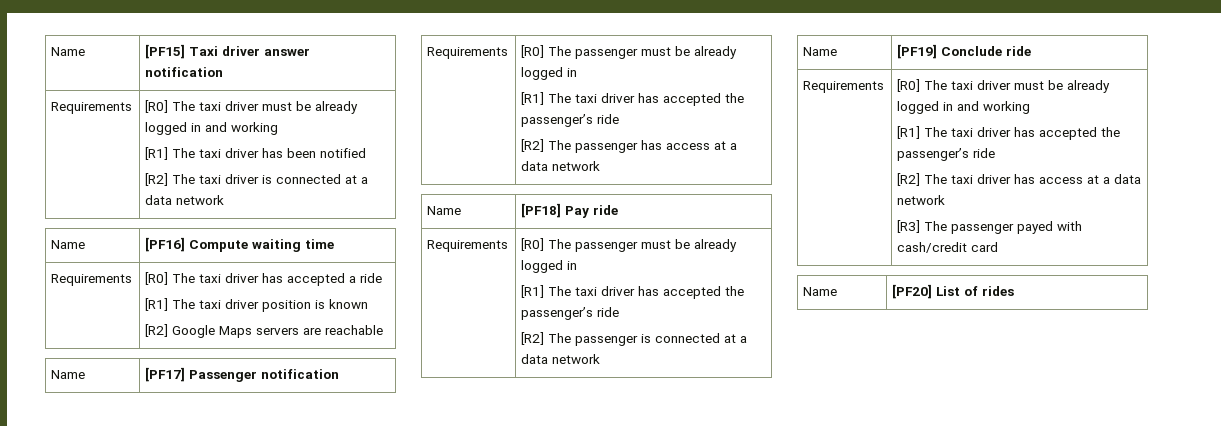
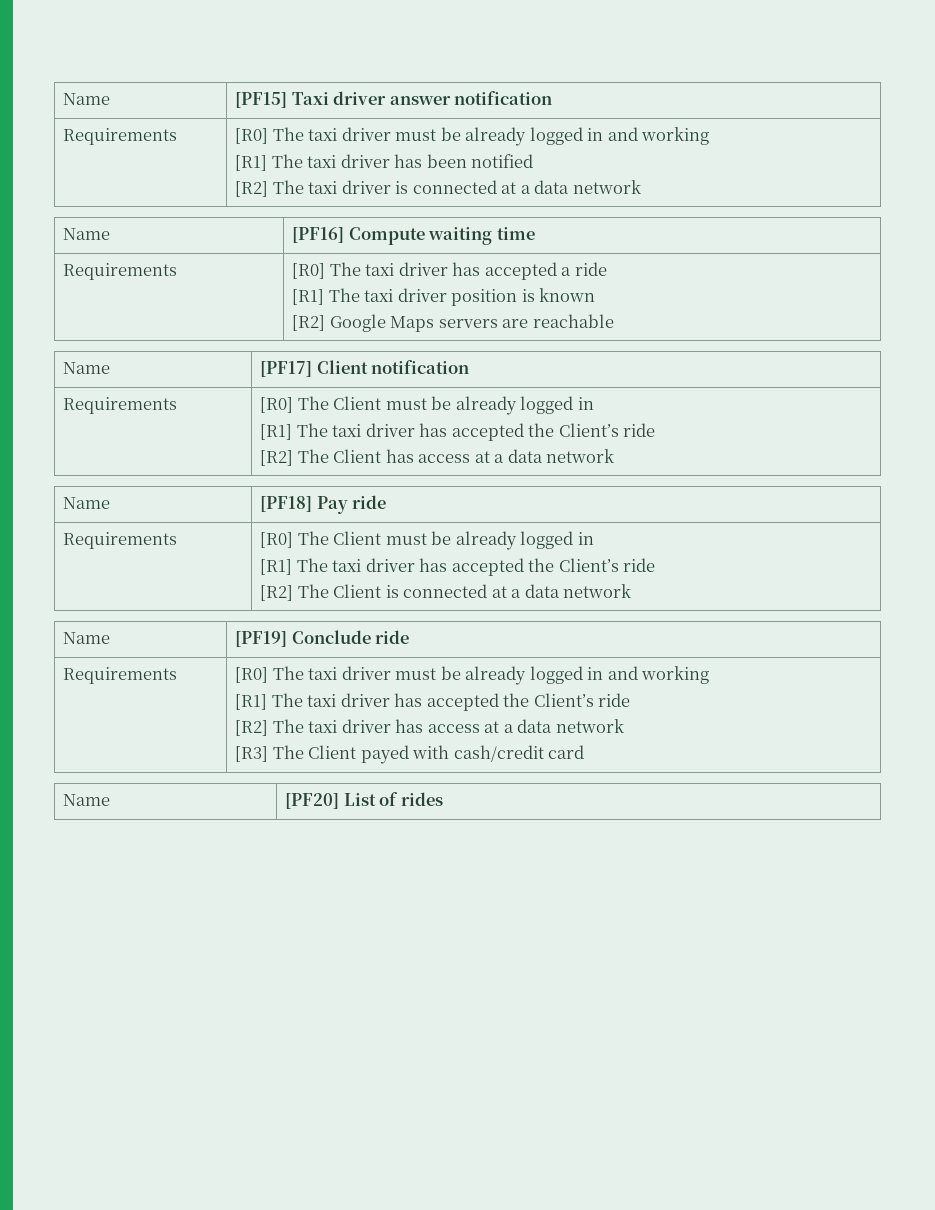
[189,369,340,382] [427,47,509,59] [521,45,639,59] Passenger notification // Requirements | [R0] The passenger -> [316,360,470,374] [63,397,178,414] [260,396,382,413] Client notification // Requirements | [R0] The Client
[521,114,620,127] [521,139,639,153] passenger’s ride // [R2] The passenger -> [558,423,656,437] [260,449,382,466] Client’s ride // [R2] The Client
[575,242,639,252] passenger -> [333,531,382,545] Client
[521,307,620,320] [521,332,639,346] passenger’s ride // [R2] The passenger -> [558,558,656,572] [260,584,382,601] Client’s ride // [R2] The Client
[897,148,970,161] passenger’s -> [533,693,594,707] Client’s
[951,224,1015,234] passenger -> [308,745,357,759] Client

